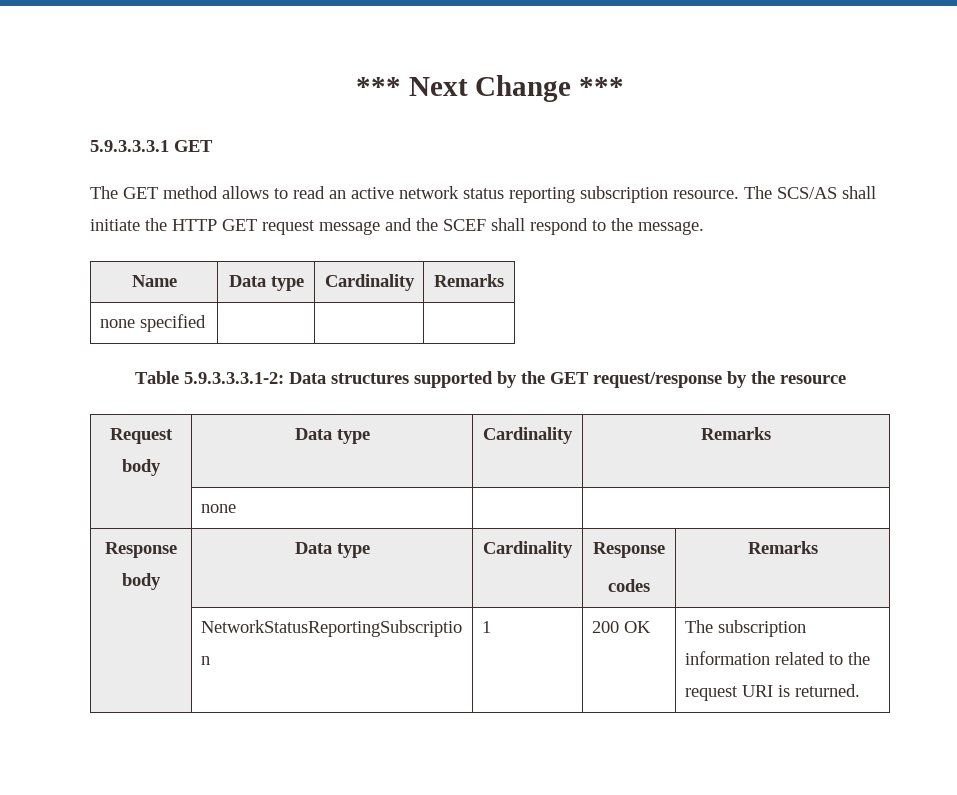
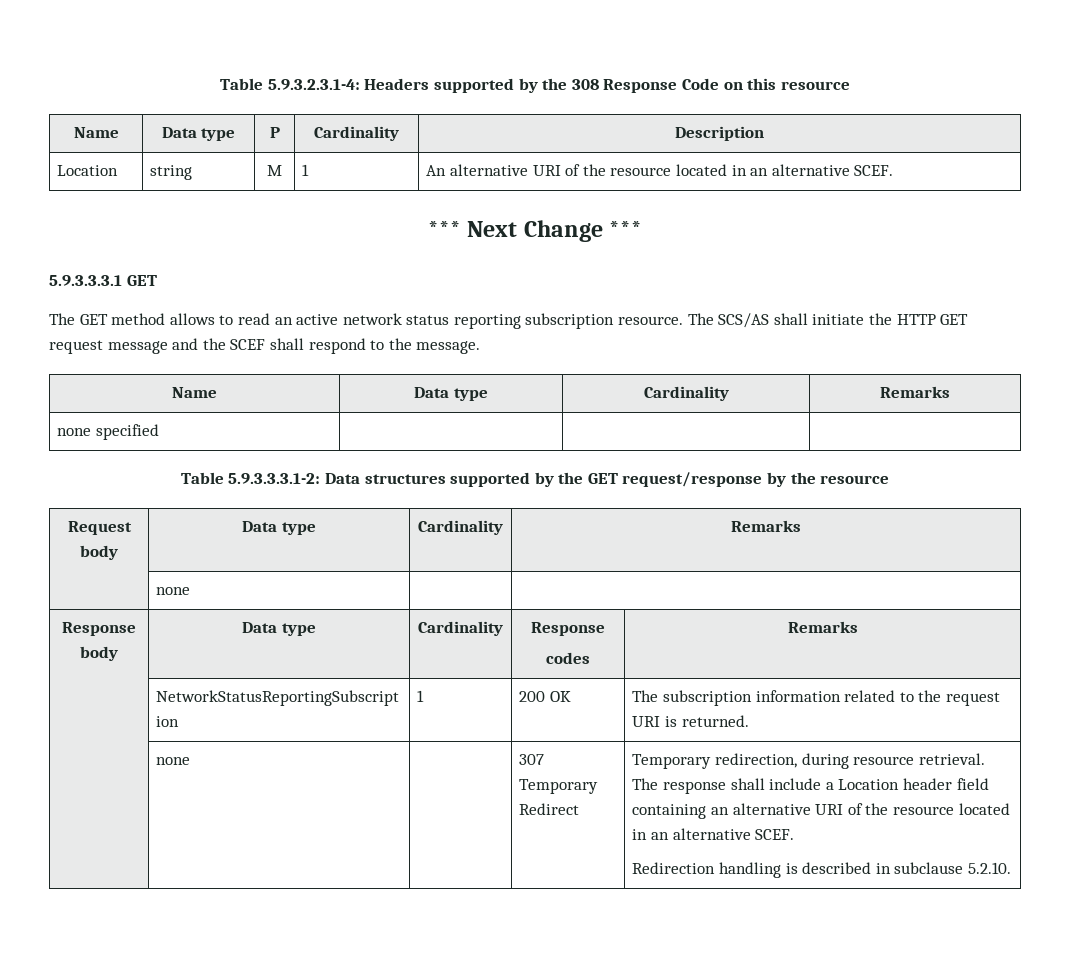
(355, 86) none -> [220,78,850,93] [73,127,119,138] [161,127,236,141] [269,127,280,138] [314,126,399,141] [675,126,764,141] [57,165,119,176] [150,165,193,180] [267,165,282,176] [302,164,310,176] [426,164,894,176] Table 5.9.3.2.3.1-4: Headers supported by the 308 Response Code on this resource // Name | Data type | P | Cardinality | Description // Location | string | M | 1 | An alternative URI of the resource located in an alternative SCEF. //
(860, 690) none -> [156,757,191,765] [519,754,545,765] [519,779,599,794] [519,803,580,815] [632,753,985,769] [632,778,989,794] [632,803,1010,819] [632,828,795,840] [632,862,1011,878] // | none | | 307 Temporary Redirect | Temporary redirection, during resource retrieval. The response shall include a Location header field containing an alternative URI of the resource located in an alternative SCEF. // Redirection handling is described in subclause 5.2.10.

